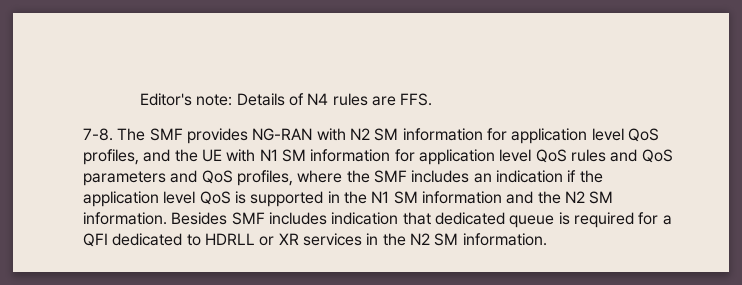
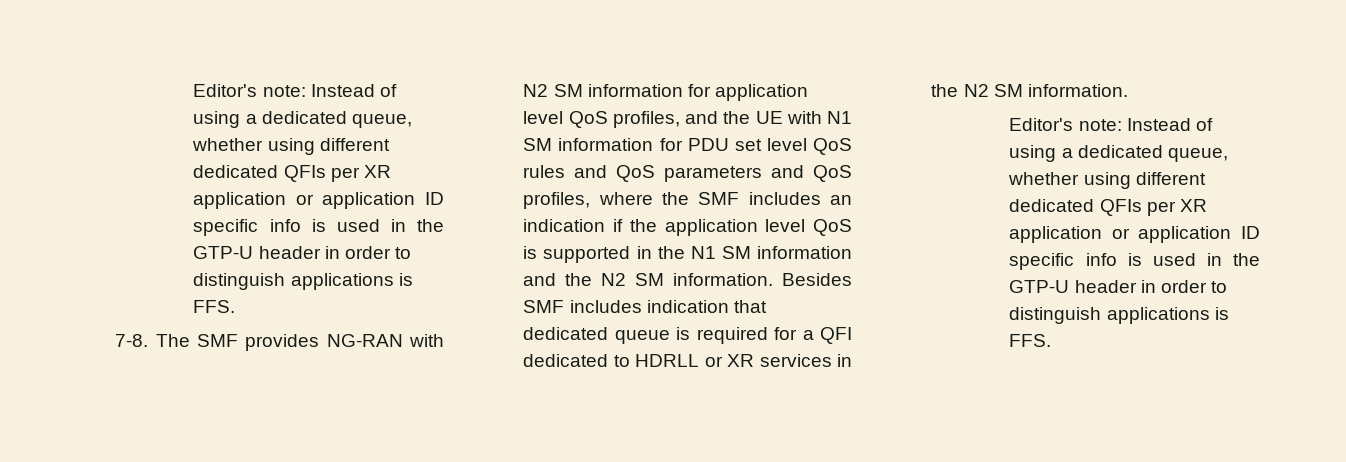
[140,93,397,106] Editor's note: Details of N4 rules are -> [193,84,397,97] [193,111,412,128] [192,138,390,155] [193,165,391,182] [193,192,445,209] [193,219,444,236] [193,246,411,259] [193,273,413,290] Editor's note: Instead of using a dedicated queue, whether using different dedicated QFIs per XR application or application ID specific info is used in the GTP-U header in order to distinguish applications is
[418,149,495,165] application -> [687,138,762,151] PDU set
(547, 239) none -> [1009,118,1213,131] [1009,145,1228,162] [1008,172,1206,189] [1009,199,1207,216] [1009,226,1260,243] [1009,253,1260,270] [1009,280,1227,293] [1009,307,1229,324] [1009,334,1052,347] // Editor's note: Instead of using a dedicated queue, whether using different dedicated QFIs per XR application or application ID specific info is used in the GTP-U header in order to distinguish applications is FFS.

